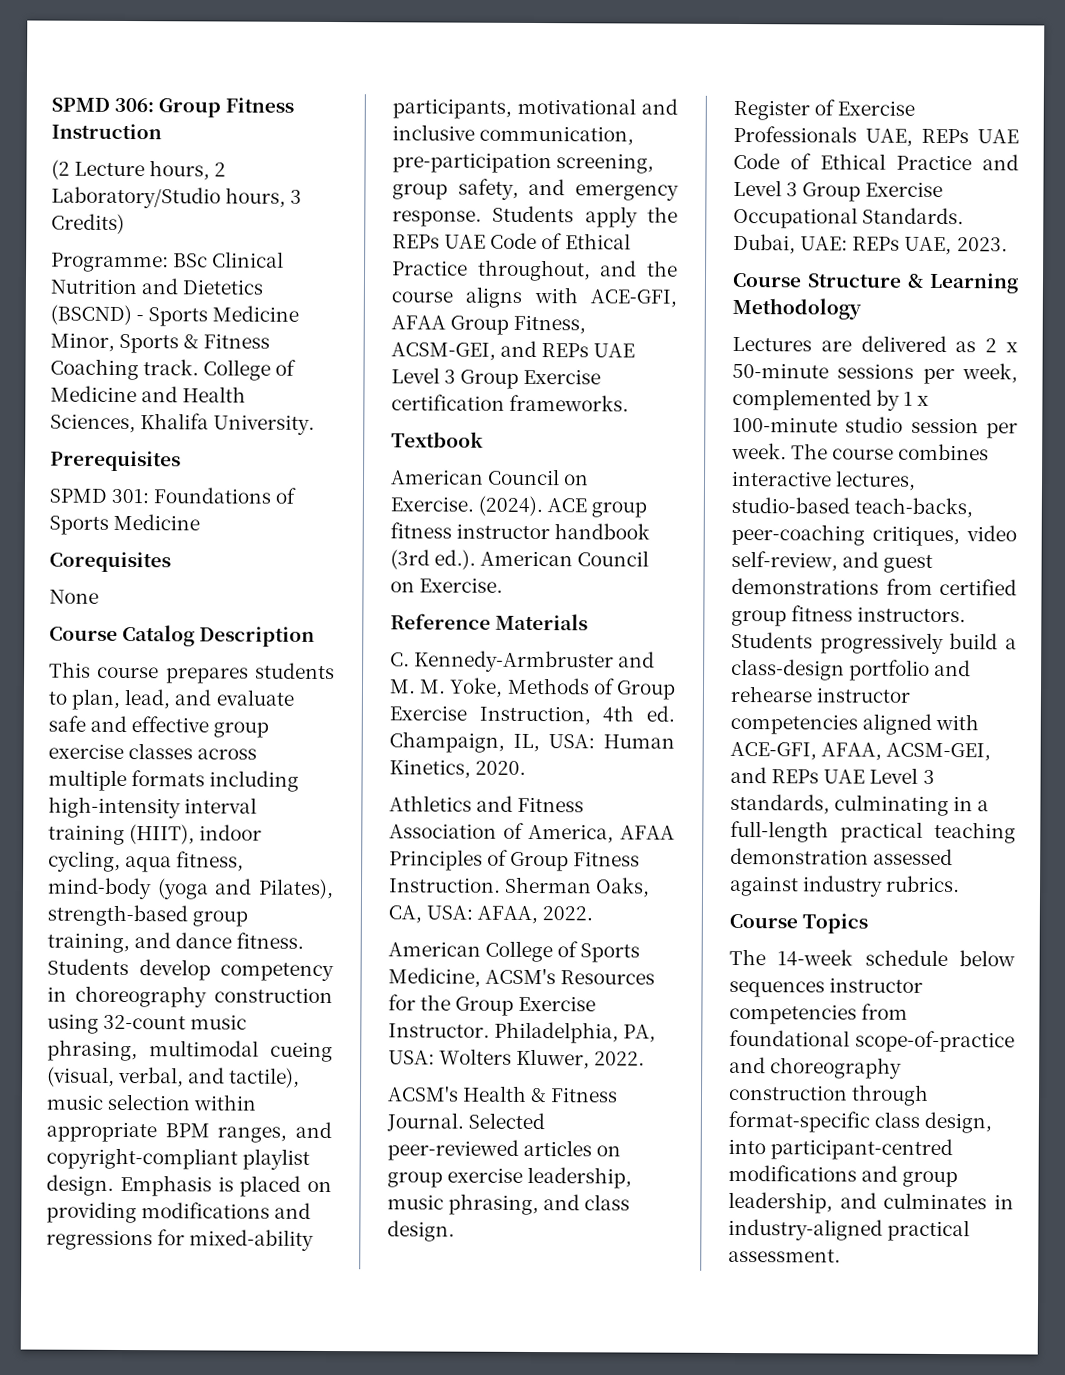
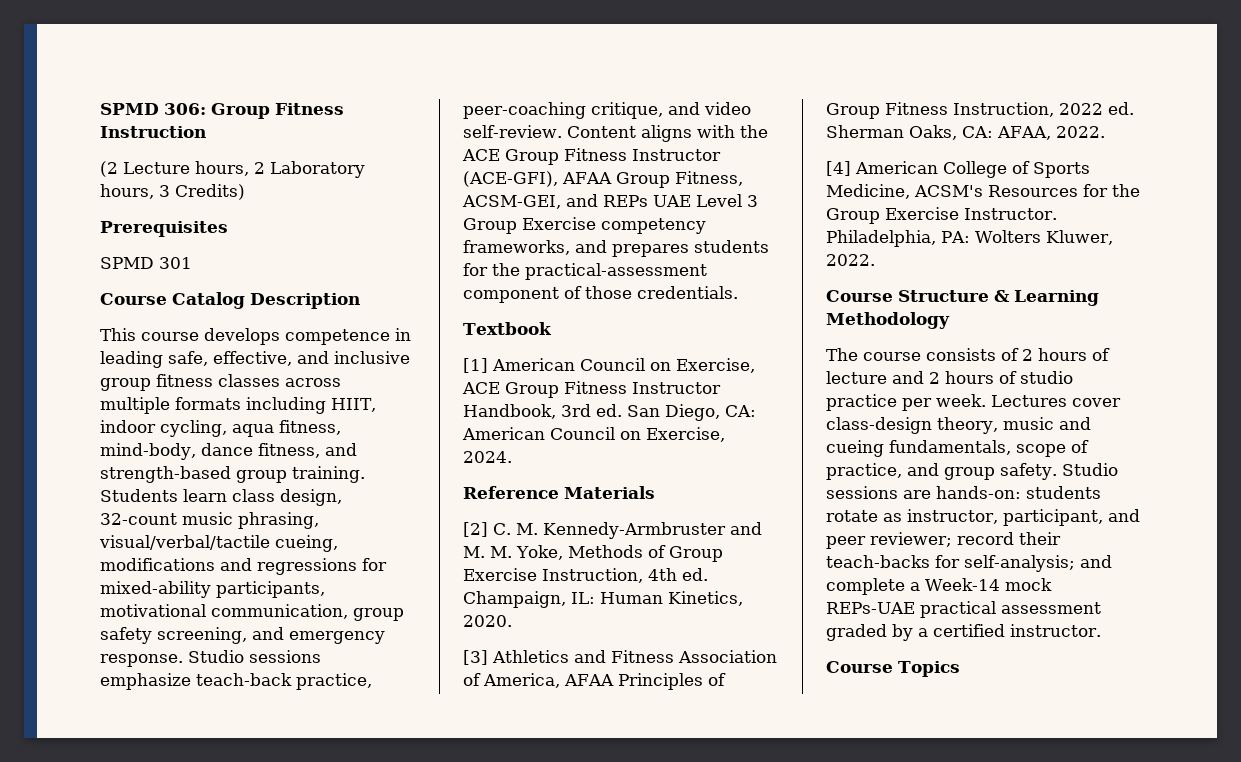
[51,186,221,209] Laboratory/Studio -> [270,161,365,178] Laboratory
[51,251,285,273] [50,278,264,295] [50,304,300,327] [50,332,271,354] [50,358,297,381] [50,385,247,403] [50,413,316,435] [50,450,181,472] [49,487,297,504] [49,513,201,535] [49,551,171,573] [49,589,99,604] Programme: BSc Clinical Nutrition and Dietetics (BSCND) - Sports Medicine Minor, Sports & Fitness Coaching track. College of Medicine and Health Sciences, Khalifa University. // Prerequisites // SPMD 301: Foundations of Sports Medicine // Corequisites // None -> [100,221,228,237] [100,257,192,269] Prerequisites // SPMD 301
[165,662,335,684] [48,688,294,710] [48,715,270,738] [48,743,124,760] prepares students to plan, lead, and evaluate safe and effective group exercise -> [204,328,411,345] [100,351,410,368] [100,374,213,391] develops competence in leading safe, effective, and inclusive group fitness
[48,796,258,819] [48,824,263,846] [48,850,245,873] [47,877,335,900] [47,904,249,927] [47,932,305,954] [47,958,334,982] [47,985,333,1008] [47,1013,248,1034] [47,1039,333,1063] [47,1066,301,1088] [46,1093,258,1111] [46,1121,333,1143] [46,1147,311,1170] [46,1174,332,1197] [46,1201,137,1224] high-intensity interval training (HIIT), indoor cycling, aqua fitness, mind-body (yoga and Pilates), strength-based group training, and dance fitness. Students develop competency in choreography construction using 32-count music phrasing, multimodal cueing (visual, verbal, and tactile), music selection within appropriate BPM ranges, and copyright-compliant playlist design. Emphasis is placed on providing -> [331,398,376,412] [100,420,341,437] [100,443,357,460] [100,466,365,483] [100,489,342,506] [100,512,319,529] [99,535,338,552] HIIT, indoor cycling, aqua fitness, mind-body, dance fitness, and strength-based group training. Students learn class design, 32-count music phrasing, visual/verbal/tactile cueing,
[641,98,678,115] [392,124,635,146] [392,152,655,174] [392,178,679,201] [392,205,678,228] [392,232,631,250] [392,259,678,282] [391,286,677,308] and inclusive communication, pre-participation screening, group safety, and emergency response. Students apply the REPs UAE Code of Ethical Practice throughout, and the course aligns with ACE-GFI, -> [211,604,404,621] [100,627,385,644] [100,650,321,667] [100,673,372,690] [463,102,751,119] [463,125,768,142] [462,148,721,165] [463,171,558,187] communication, group safety screening, and emergency response. Studio sessions emphasize teach-back practice, peer-coaching critique, and video self-review. Content aligns with the ACE Group Fitness Instructor (ACE-GFI),
[391,394,630,412] certification frameworks. -> [601,218,706,234] [463,240,769,257] [463,263,707,280] [463,286,738,303] competency frameworks, and prepares students for the practical-assessment component of those credentials.
[390,468,590,486] [390,495,648,518] [390,522,651,540] [390,549,650,570] [390,577,504,593] American Council on Exercise. (2024). ACE group fitness instructor handbook (3rd ed.). American Council on Exercise. -> [463,358,755,373] [462,381,721,398] [463,404,756,421] [462,427,725,442] [463,451,512,463] [1] American Council on Exercise, ACE Group Fitness Instructor Handbook, 3rd ed. San Diego, CA: American Council on Exercise, 2024.
[390,652,410,667] C. -> [463,522,538,537] [2] C. M.
[513,733,595,753] IL, USA: -> [571,592,595,604] IL:
(527, 767) none -> [463,650,488,665] [3]
[388,876,651,898] [388,905,474,924] Instruction. Sherman Oaks, CA, USA: -> [953,102,1134,117] [826,125,993,140] Instruction, 2022 ed. Sherman Oaks, CA:
(594, 913) none -> [826,161,851,176] [4]
[623,1024,657,1043] [388,1050,435,1065] PA, USA: -> [941,231,970,243] PA:
[387,1085,619,1103] [386,1112,546,1132] [387,1139,622,1161] [387,1166,633,1189] [387,1193,631,1216] [387,1220,455,1242] [733,99,916,121] [733,125,1019,147] [733,152,1019,171] [733,179,944,202] [733,206,965,229] [733,233,1008,256] // ACSM's Health & Fitness Journal. Selected peer-reviewed articles on group exercise leadership, music phrasing, and class design. // Register of Exercise Professionals UAE, REPs UAE Code of Ethical Practice and Level 3 Group Exercise Occupational Standards. Dubai, UAE: REPs UAE, 2023. -> (875, 260) none
[732,335,1018,353] [732,362,1018,385] [732,388,930,411] [732,416,1018,439] [731,442,990,461] [731,470,917,491] [731,496,974,519] [731,523,1017,547] [731,550,934,573] [731,577,1017,596] [731,605,967,627] [731,631,1017,655] [731,658,972,681] [730,685,912,703] [730,713,980,735] [730,741,992,762] [730,766,935,784] [730,793,990,817] [730,820,1016,844] [730,847,954,866] [729,875,961,897] [729,913,869,934] [729,948,1015,967] [729,977,924,998] [729,1003,909,1025] [729,1029,1015,1053] [729,1056,903,1079] [728,1084,930,1106] [728,1110,993,1134] [728,1138,954,1161] [728,1164,959,1188] [728,1191,1014,1214] [728,1218,971,1242] [728,1248,841,1263] Lectures are delivered as 2 x 50-minute sessions per week, complemented by 1 x 100-minute studio session per week. The course combines interactive lectures, studio-based teach-backs, peer-coaching critiques, video self-review, and guest demonstrations from certified group fitness instructors. Students progressively build a class-design portfolio and rehearse instructor competencies aligned with ACE-GFI, AFAA, ACSM-GEI, and REPs UAE Level 3 standards, culminating in a full-length practical teaching demonstration assessed against industry rubrics. // Course Topics // The 14-week schedule below sequences instructor competencies from foundational scope-of-practice and choreography construction through format-specific class design, into participant-centred modifications and group leadership, and culminates in industry-aligned practical assessment. -> [826,348,1110,361] [826,371,1073,384] [826,394,1121,411] [826,417,1091,434] [826,440,1089,457] [826,463,1118,480] [826,486,1101,499] [826,509,1140,526] [826,532,1061,549] [826,555,1112,572] [826,578,1052,595] [826,601,1101,618] [826,624,1101,641] [826,661,960,677] The course consists of 2 hours of lecture and 2 hours of studio practice per week. Lectures cover class-design theory, music and cueing fundamentals, scope of practice, and group safety. Studio sessions are hands-on: students rotate as instructor, participant, and peer reviewer; record their teach-backs for self-analysis; and complete a Week-14 mock REPs-UAE practical assessment graded by a certified instructor. // Course Topics

